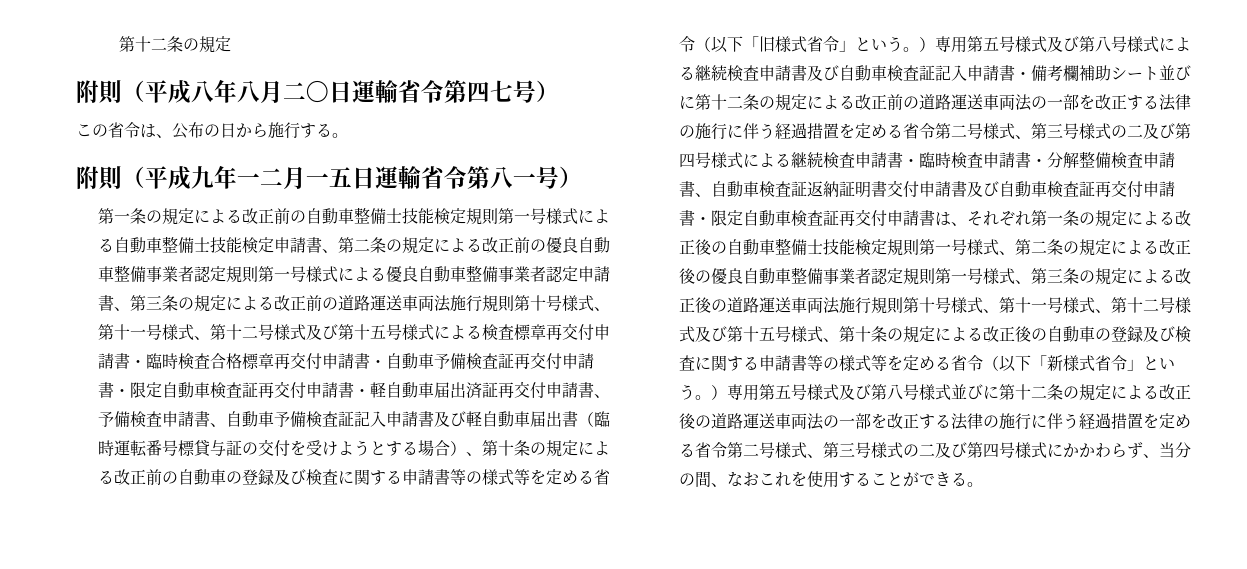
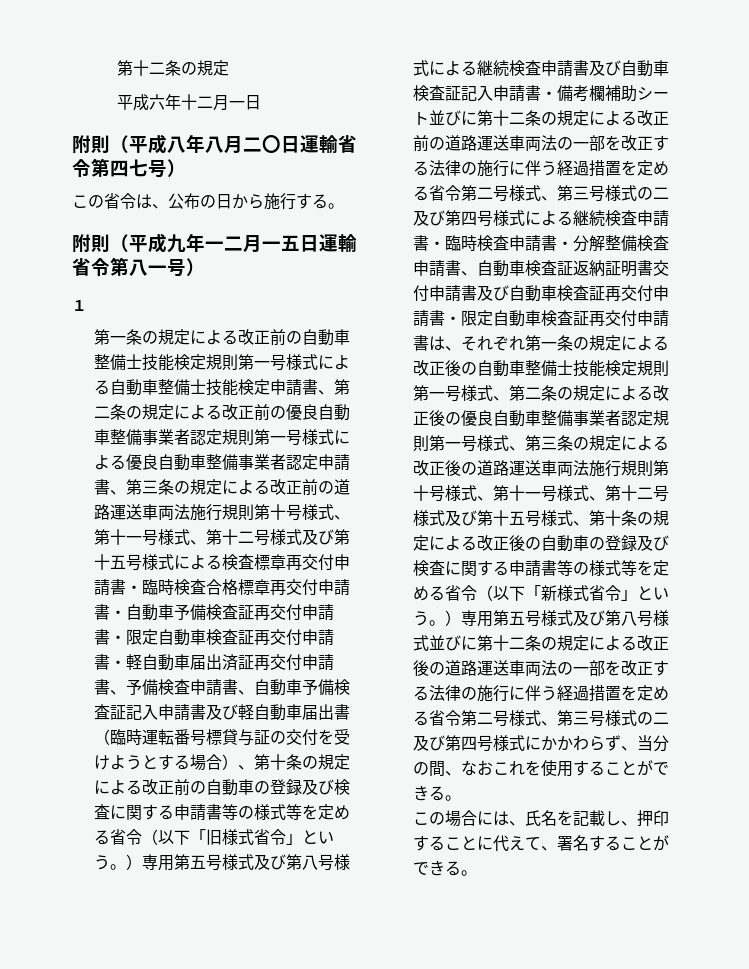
[119,36,232,53] 第十二条の規定 -> [116,60,229,76] [116,94,261,111] 第十二条の規定 // 平成六年十二月一日
(582, 177) none -> [72,300,87,311] // １
(983, 484) none -> [413,810,670,827] [413,835,670,852] [413,860,478,876] // この場合には、氏名を記載し、押印することに代えて、署名することができる。

